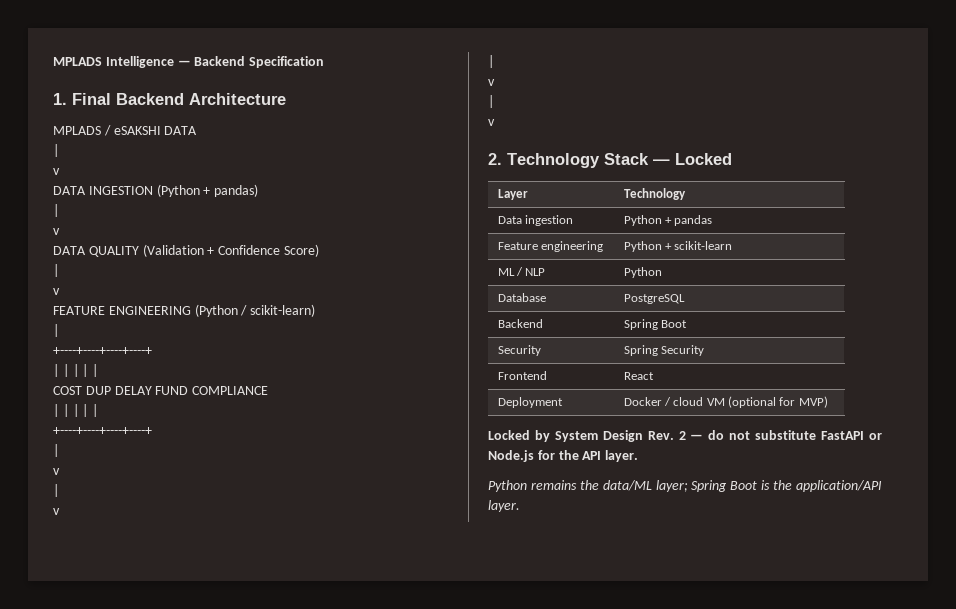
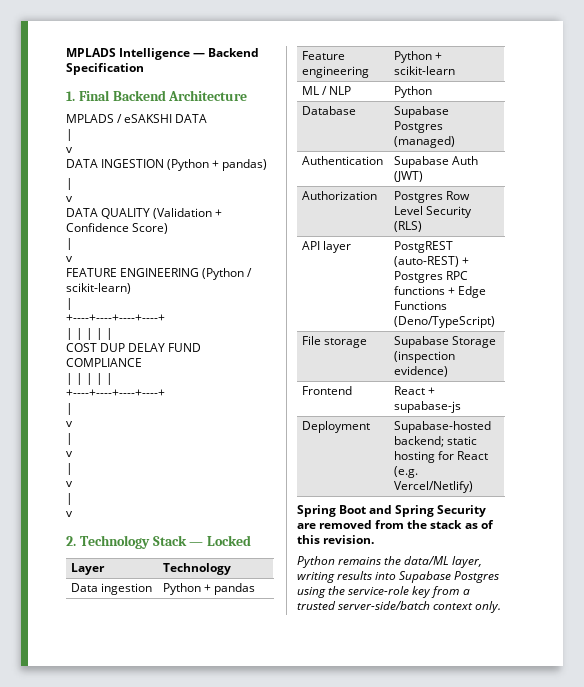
[623,294,685,304] [497,319,543,328] [623,319,687,330] [497,345,541,356] [623,345,704,356] PostgreSQL // Backend | Spring Boot // Security | Spring Security -> [394,106,450,118] [394,121,444,133] [394,136,456,148] [302,156,384,165] [394,156,479,168] [394,171,424,182] [302,191,378,200] [394,191,471,203] [394,206,473,218] [394,221,423,232] [302,241,352,253] [394,241,454,253] [394,256,470,267] [394,271,469,283] [394,286,487,298] [394,301,448,310] [394,316,496,328] [302,336,368,348] [394,336,497,348] [394,351,456,363] [394,366,449,377] Supabase Postgres (managed) // Authentication | Supabase Auth (JWT) // Authorization | Postgres Row Level Security (RLS) // API layer | PostgREST (auto-REST) + Postgres RPC functions + Edge Functions (Deno/TypeScript) // File storage | Supabase Storage (inspection evidence)
(654, 376) none -> [428,387,436,395] [394,401,462,413] + supabase-js
[623,396,828,408] [488,430,882,442] [488,450,639,462] [488,480,882,492] [488,500,520,512] Docker / cloud VM (optional for MVP) // Locked by System Design Rev. 2 — do not substitute FastAPI or Node.js for the API layer. // Python remains the data/ML layer; Spring Boot is the application/API layer. -> [394,421,492,433] [394,436,478,447] [394,451,489,463] [394,466,419,478] [394,481,474,493] [297,505,487,517] [297,520,494,529] [297,535,375,544] [297,556,483,568] [297,571,500,583] [297,586,470,598] [297,601,502,613] Supabase-hosted backend; static hosting for React (e.g. Vercel/Netlify) // Spring Boot and Spring Security are removed from the stack as of this revision. // Python remains the data/ML layer, writing results into Supabase Postgres using the service-role key from a trusted server-side/batch context only.

